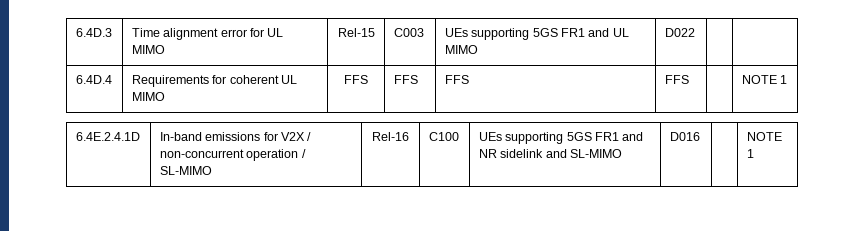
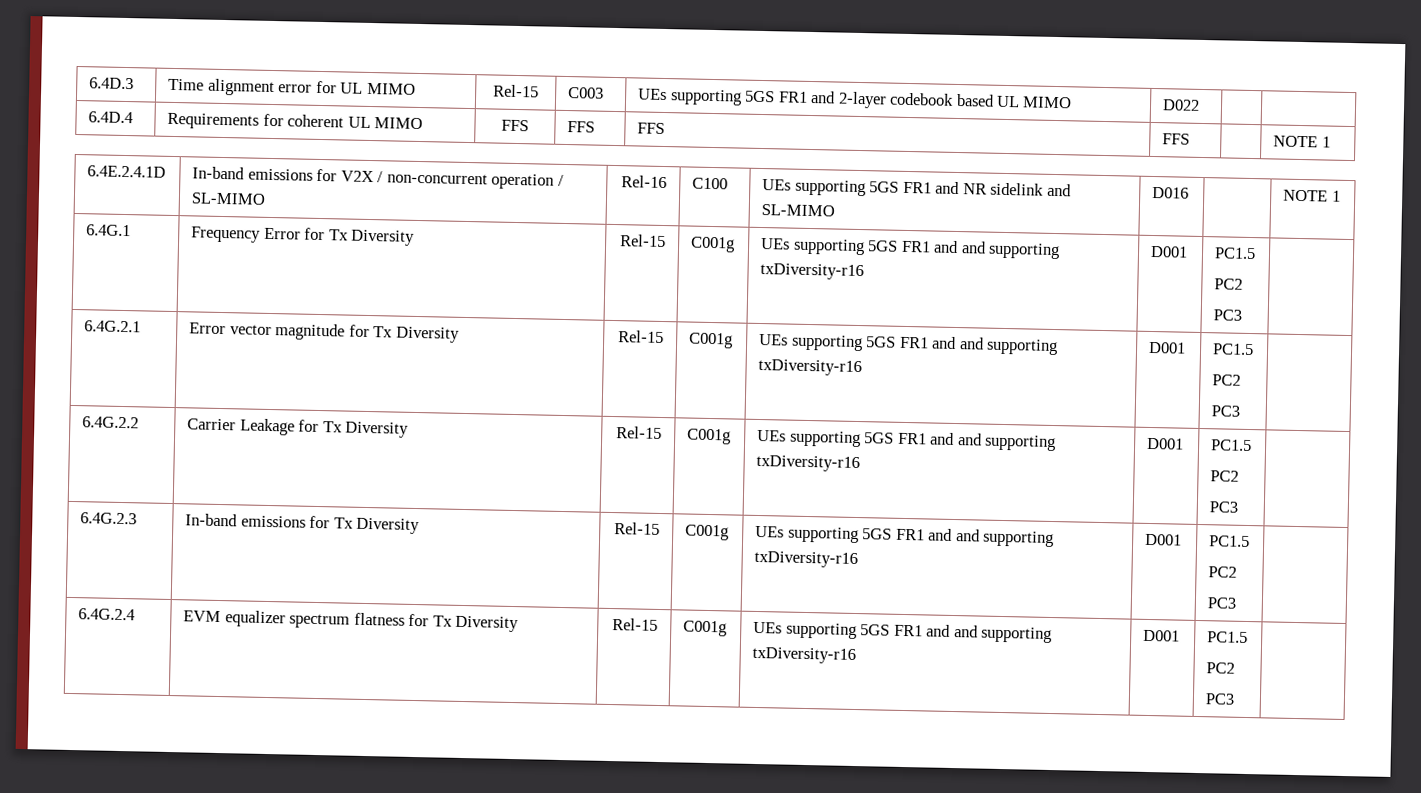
(610, 32) none -> [837,91,995,109] 2-layer codebook based
(754, 153) none -> [86,224,132,237] [191,226,416,246] [619,234,666,248] [690,236,736,253] [761,238,1061,260] [760,262,865,281] [1150,245,1189,258] [1214,247,1257,260] [1214,278,1244,290] [1213,309,1243,321] [84,320,142,333] [189,322,460,343] [617,330,664,344] [688,332,734,349] [759,333,1059,356] [758,358,863,377] [1148,341,1187,354] [1212,343,1255,356] [1212,374,1242,386] [1211,405,1241,417] [82,416,140,429] [187,418,410,438] [615,426,662,440] [687,428,732,445] [757,429,1057,452] [756,454,861,473] [1147,437,1185,450] [1211,439,1253,452] [1210,470,1240,482] [1209,501,1239,513] [80,512,138,525] [185,513,421,535] [613,522,660,535] [685,524,730,541] [755,525,1055,548] [754,550,859,569] [1145,533,1183,546] [1209,535,1251,548] [1208,566,1238,578] [1207,597,1237,609] [78,608,136,621] [183,610,520,633] [611,618,658,631] [683,620,728,637] [753,621,1053,644] [752,646,857,665] [1143,629,1181,642] [1207,631,1249,644] [1206,662,1236,674] [1205,693,1236,705] // 6.4G.1 | Frequency Error for Tx Diversity | Rel-15 | C001g | UEs supporting 5GS FR1 and and supporting txDiversity-r16 | D001 | PC1.5 // PC2 // PC3 | // 6.4G.2.1 | Error vector magnitude for Tx Diversity | Rel-15 | C001g | UEs supporting 5GS FR1 and and supporting txDiversity-r16 | D001 | PC1.5 // PC2 // PC3 | // 6.4G.2.2 | Carrier Leakage for Tx Diversity | Rel-15 | C001g | UEs supporting 5GS FR1 and and supporting txDiversity-r16 | D001 | PC1.5 // PC2 // PC3 | // 6.4G.2.3 | In-band emissions for Tx Diversity | Rel-15 | C001g | UEs supporting 5GS FR1 and and supporting txDiversity-r16 | D001 | PC1.5 // PC2 // PC3 | // 6.4G.2.4 | EVM equalizer spectrum flatness for Tx Diversity | Rel-15 | C001g | UEs supporting 5GS FR1 and and supporting txDiversity-r16 | D001 | PC1.5 // PC2 // PC3 |

